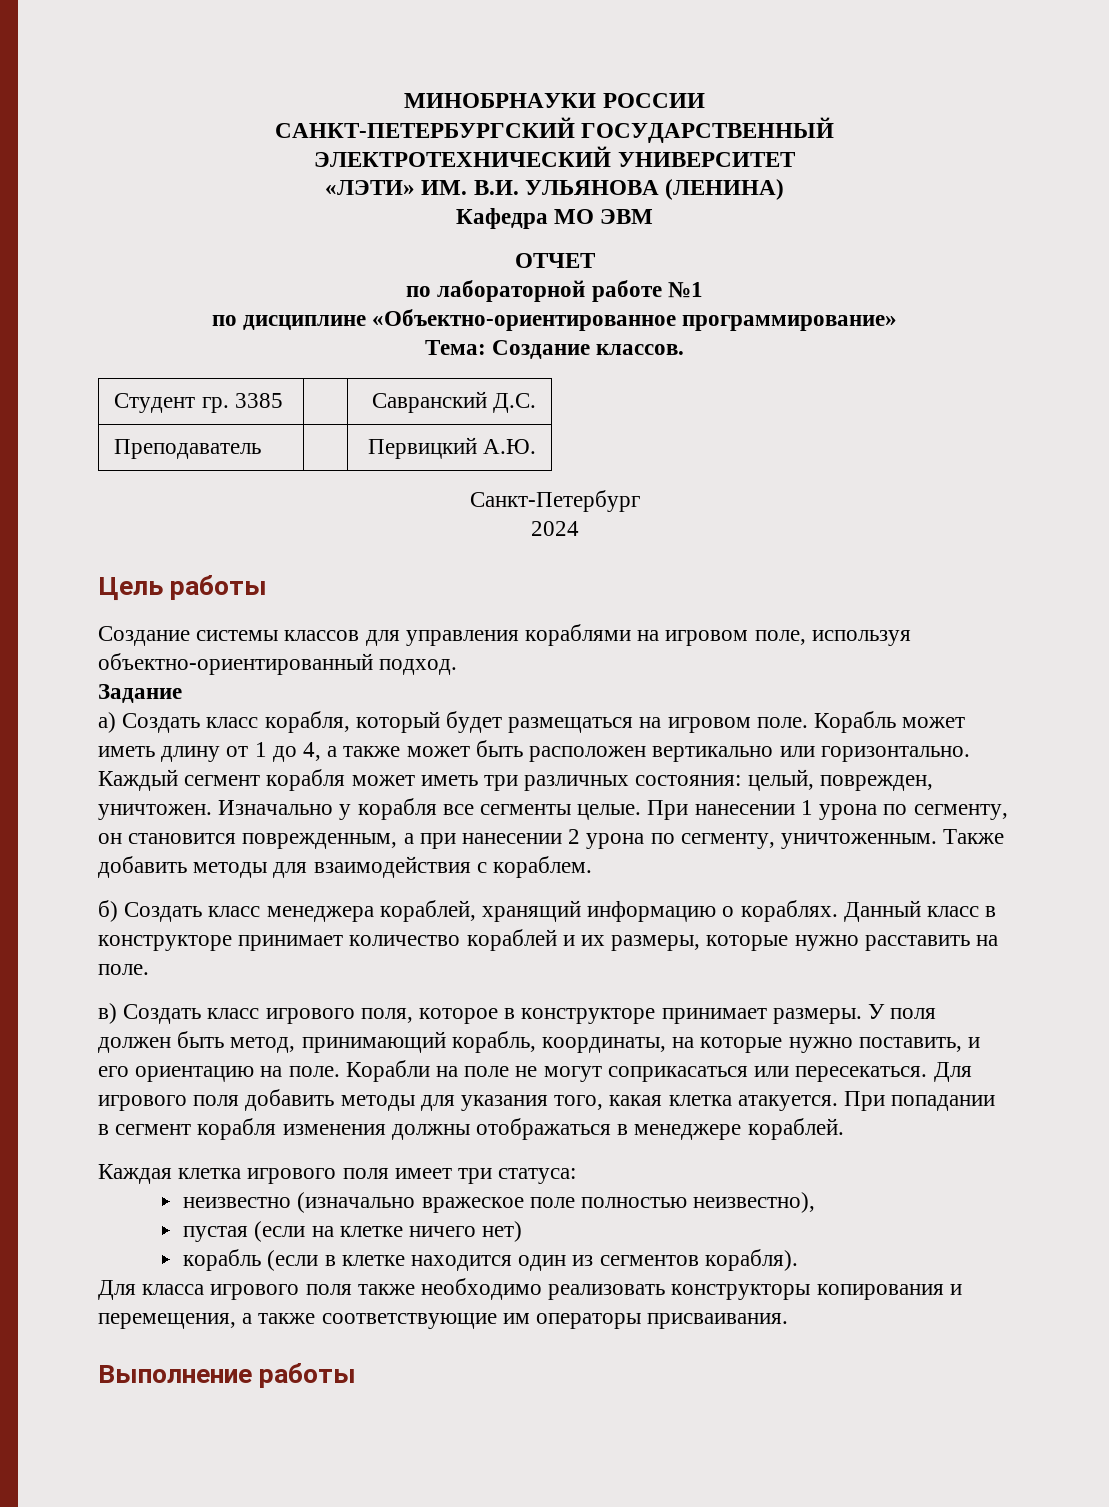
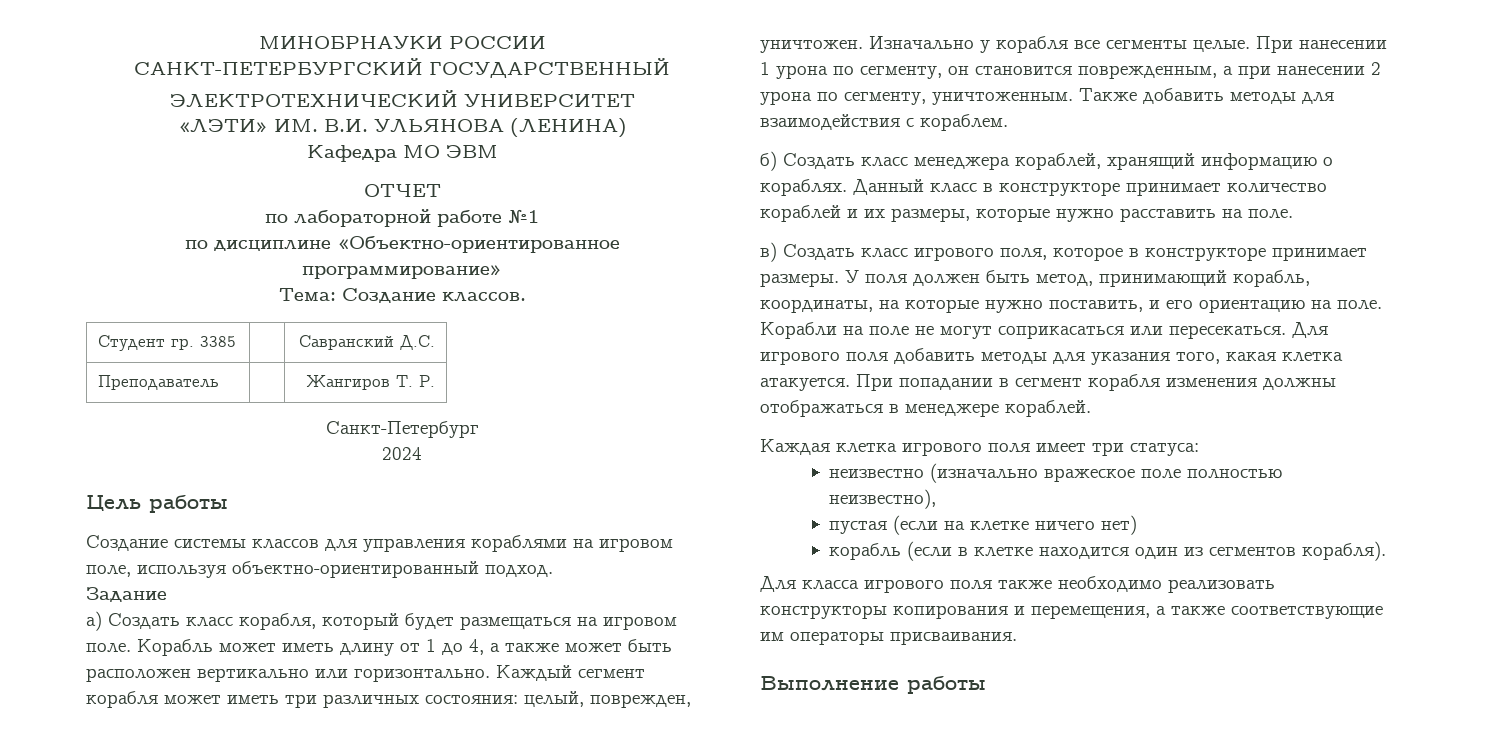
[367,437,536,459] Первицкий А.Ю. -> [305,375,435,390] Жангиров Т. Р.

